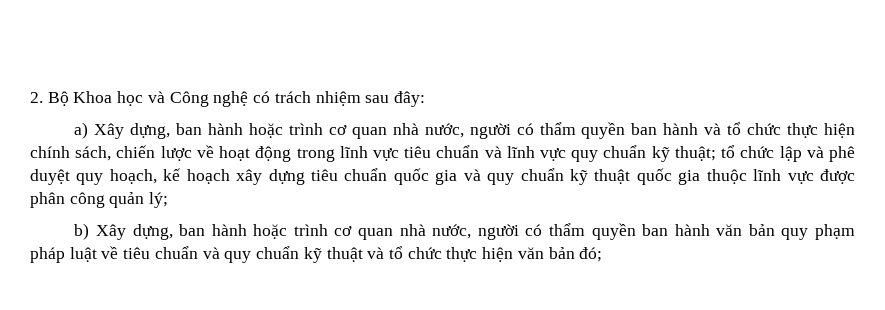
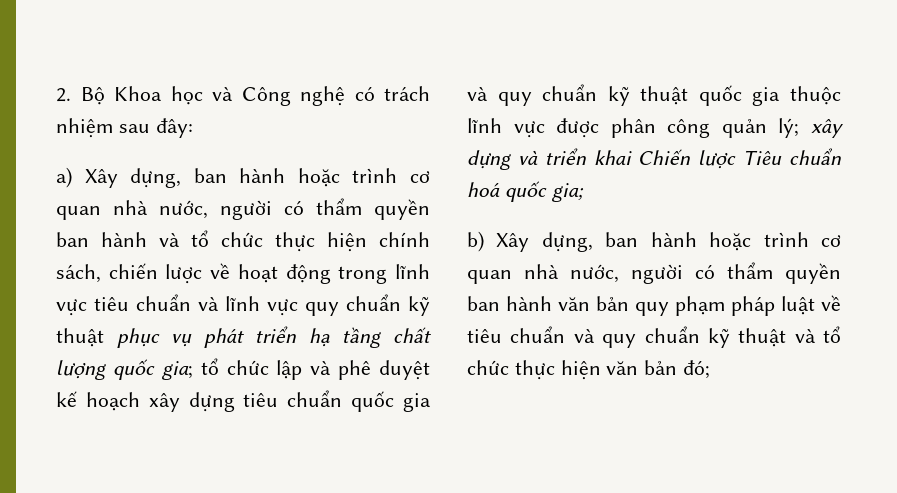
[674,146,716,161] thuật; -> [56,326,431,348] [56,359,193,380] thuật phục vụ phát triển hạ tầng chất lượng quốc gia;
[76,169,157,185] quy hoạch, -> (430, 370) none
(169, 200) none -> [811,119,844,138] [467,148,842,170] [467,181,584,202] xây dựng và triển khai Chiến lược Tiêu chuẩn hoá quốc gia;

